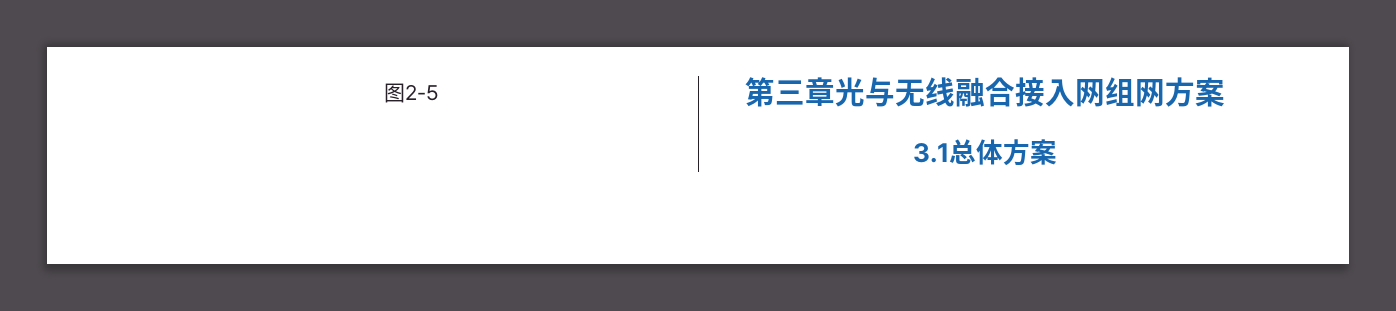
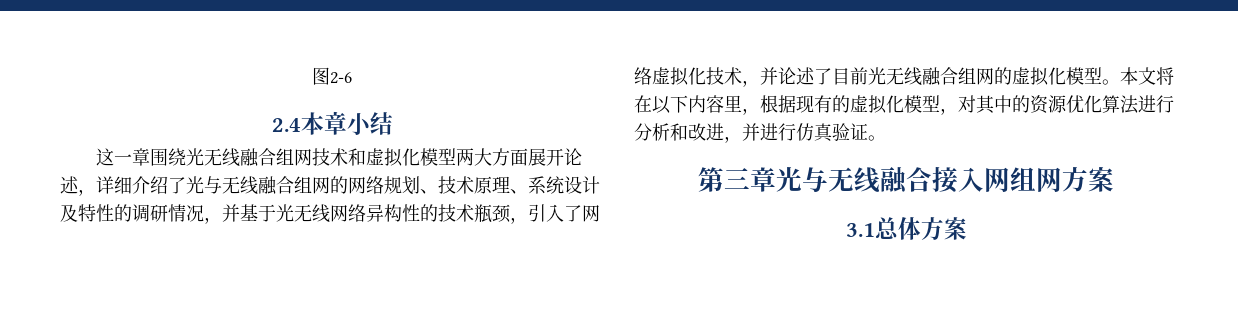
[404,84,439,101] 2-5 -> [330,72,352,84] [271,111,393,135] [96,148,583,167] [60,176,600,196] [60,204,600,224] [634,67,1174,87] [634,95,1174,115] [634,123,886,143] 2-6 // 2.4本章小结 // 这一章围绕光无线融合组网技术和虚拟化模型两大方面展开论述，详细介绍了光与无线融合组网的网络规划、技术原理、系统设计及特性的调研情况，并基于光无线网络异构性的技术瓶颈，引入了网络虚拟化技术，并论述了目前光无线融合组网的虚拟化模型。本文将在以下内容里，根据现有的虚拟化模型，对其中的资源优化算法进行分析和改进，并进行仿真验证。

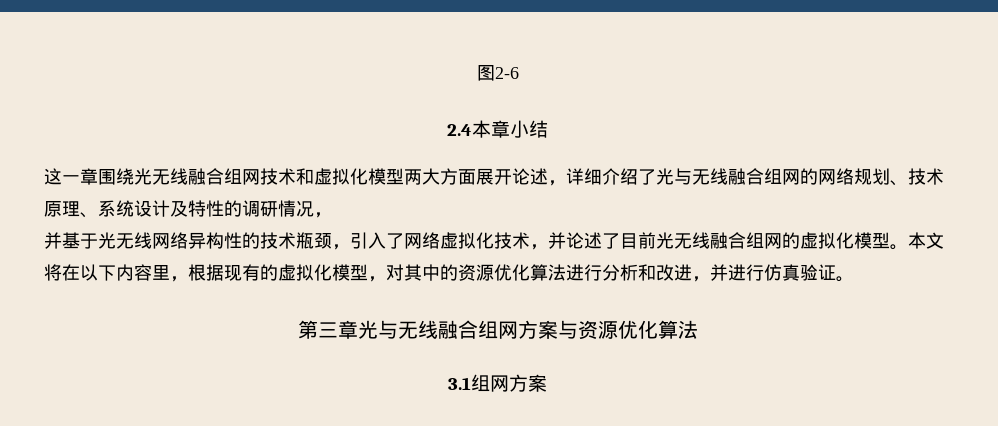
(222, 220) none -> (332, 215) //
[932,167,1114,193] 接入网组网方案 -> [477,320,698,340] 组网方案与资源优化算法
[874,217,921,240] 总体 -> [471,374,509,392] 组网

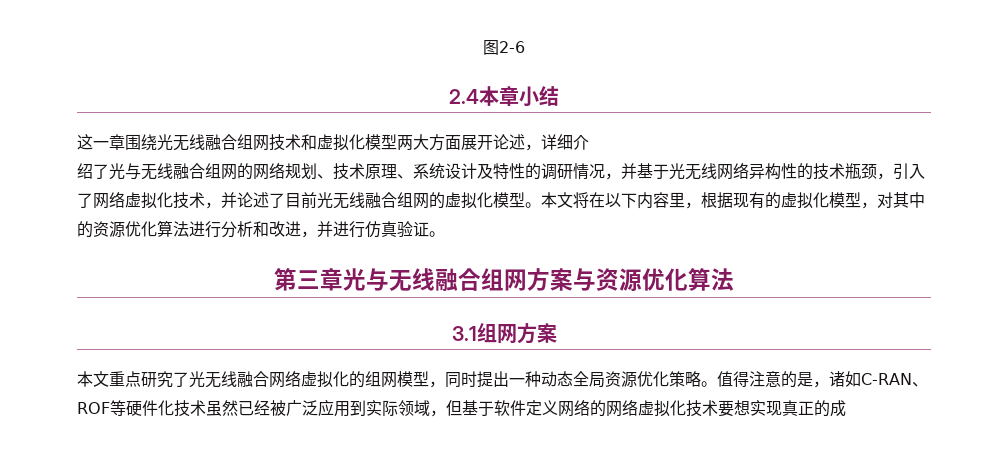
(620, 176) none -> (589, 142) //
(332, 215) // -> (621, 176) none
(547, 383) none -> [77,370,928,388] [77,399,846,417] // 本文重点研究了光无线融合网络虚拟化的组网模型，同时提出一种动态全局资源优化策略。值得注意的是，诸如C-RAN、ROF等硬件化技术虽然已经被广泛应用到实际领域，但基于软件定义网络的网络虚拟化技术要想实现真正的成

